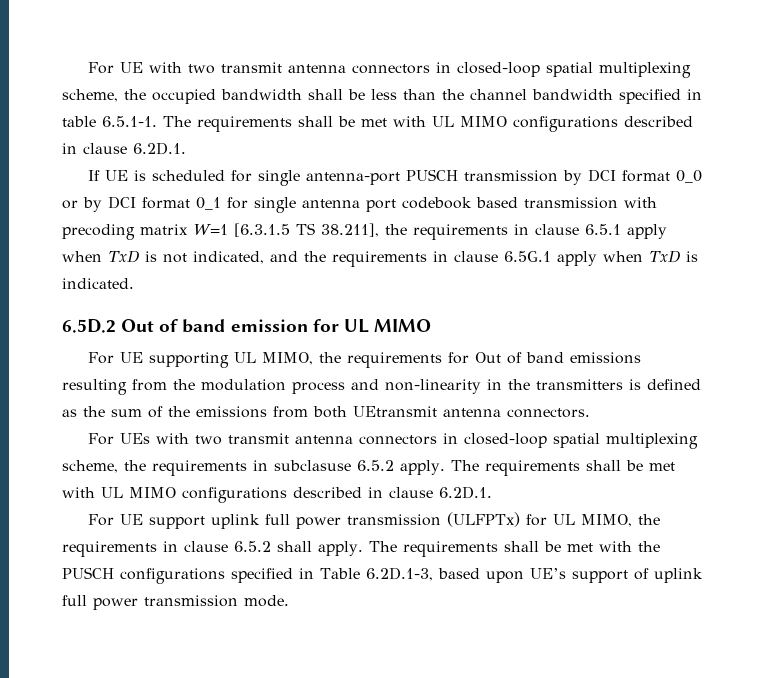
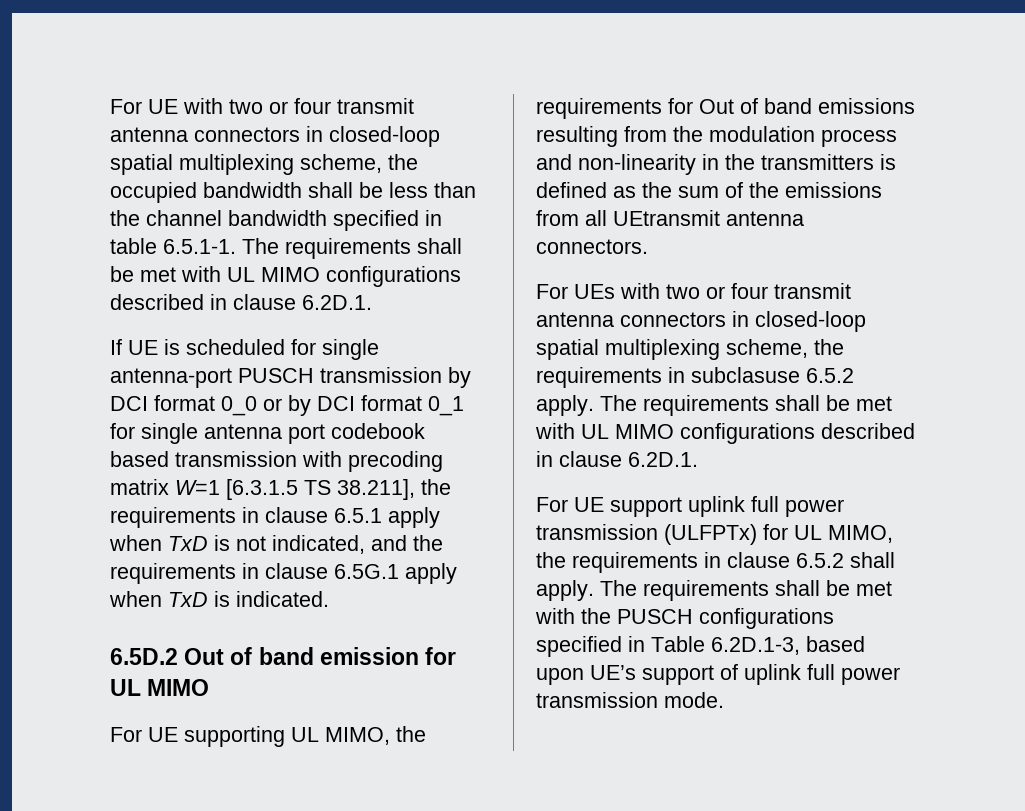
(215, 69) none -> [269,98,331,114] or four
[313,406,347,418] both -> [585,210,607,226] all
(222, 440) none -> [706,283,768,299] or four

